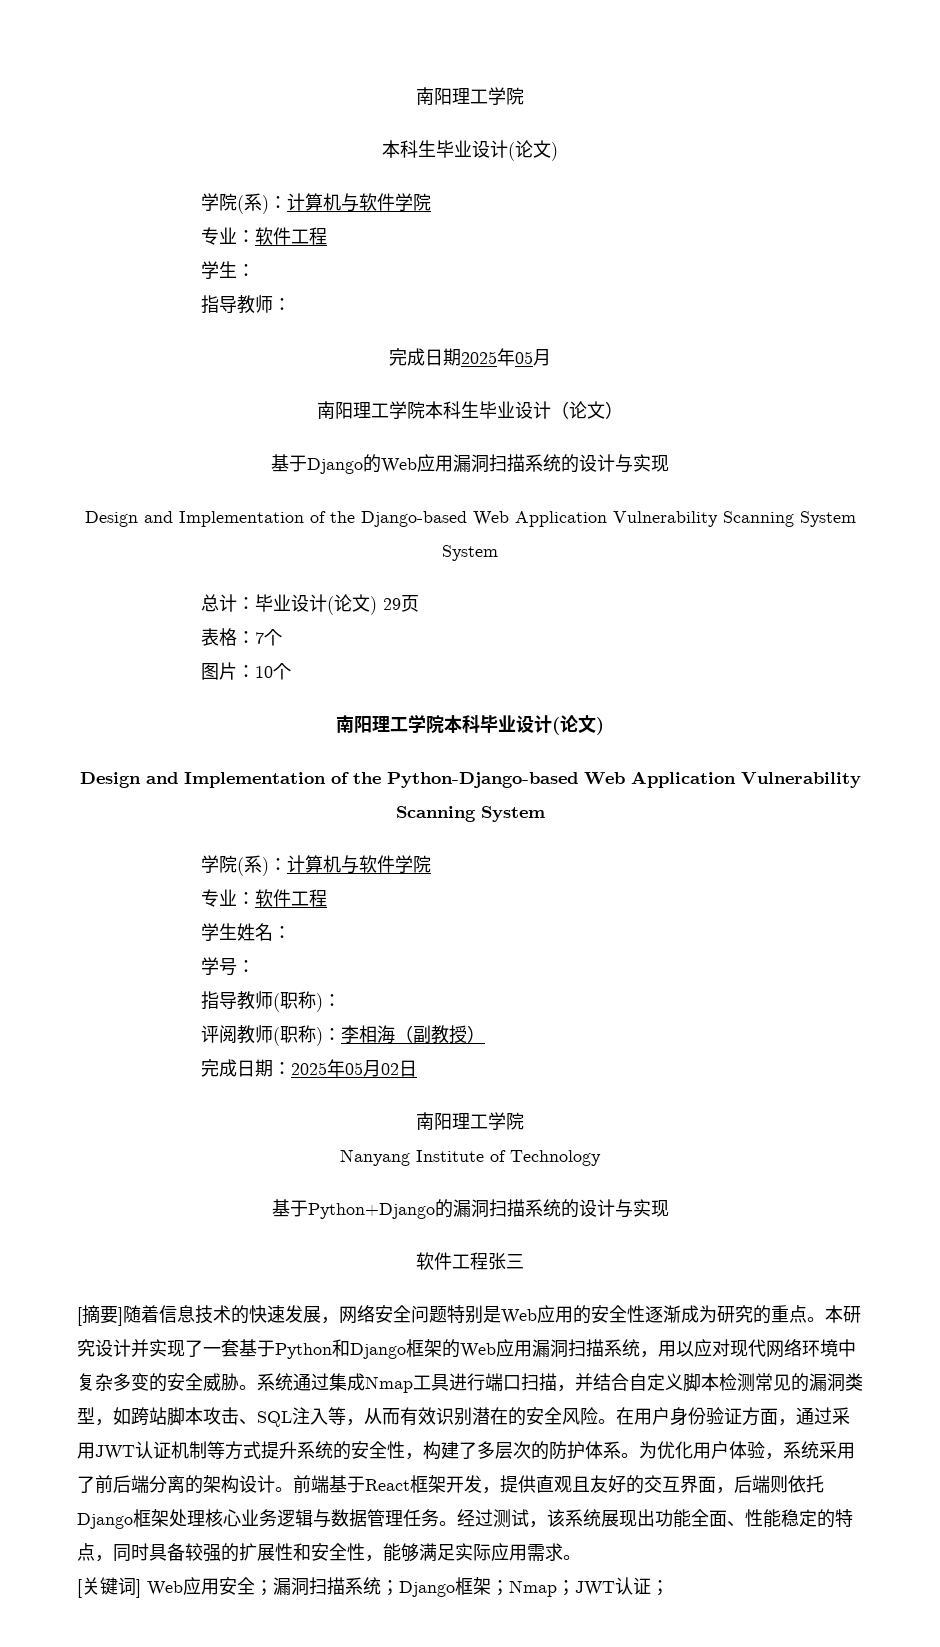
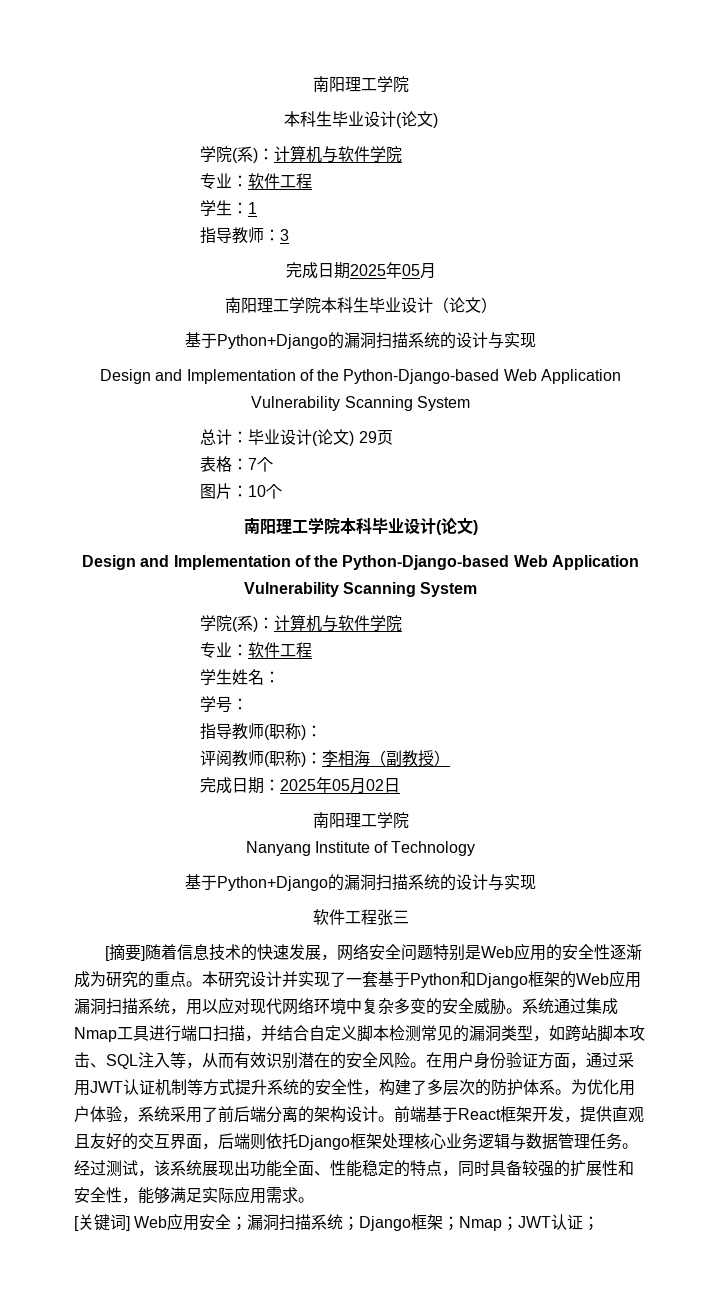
(255, 270) none -> [248,202,258,214] 1
(291, 304) none -> [280,229,290,241] 3
[307,454,453,474] Django的Web应用 -> [217,332,344,349] Python+Django的
[360,511,856,527] [442,545,498,561] Django-based Web Application Vulnerability Scanning System System -> [343,369,622,384] [251,396,470,411] Python-Django-based Web Application Vulnerability Scanning System

